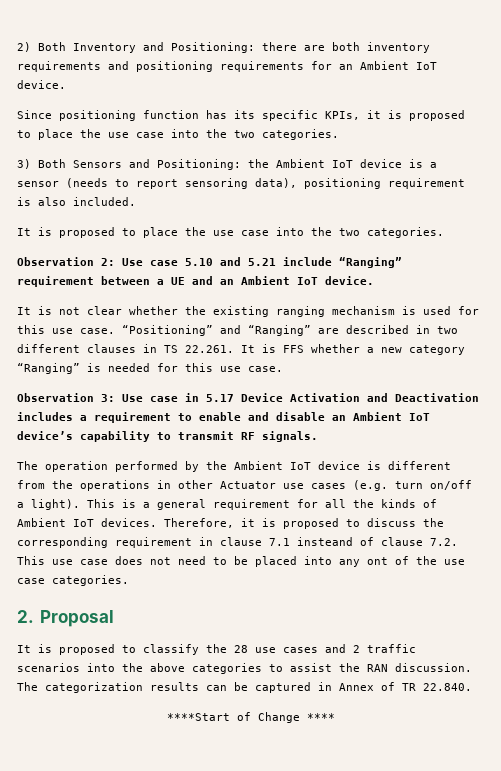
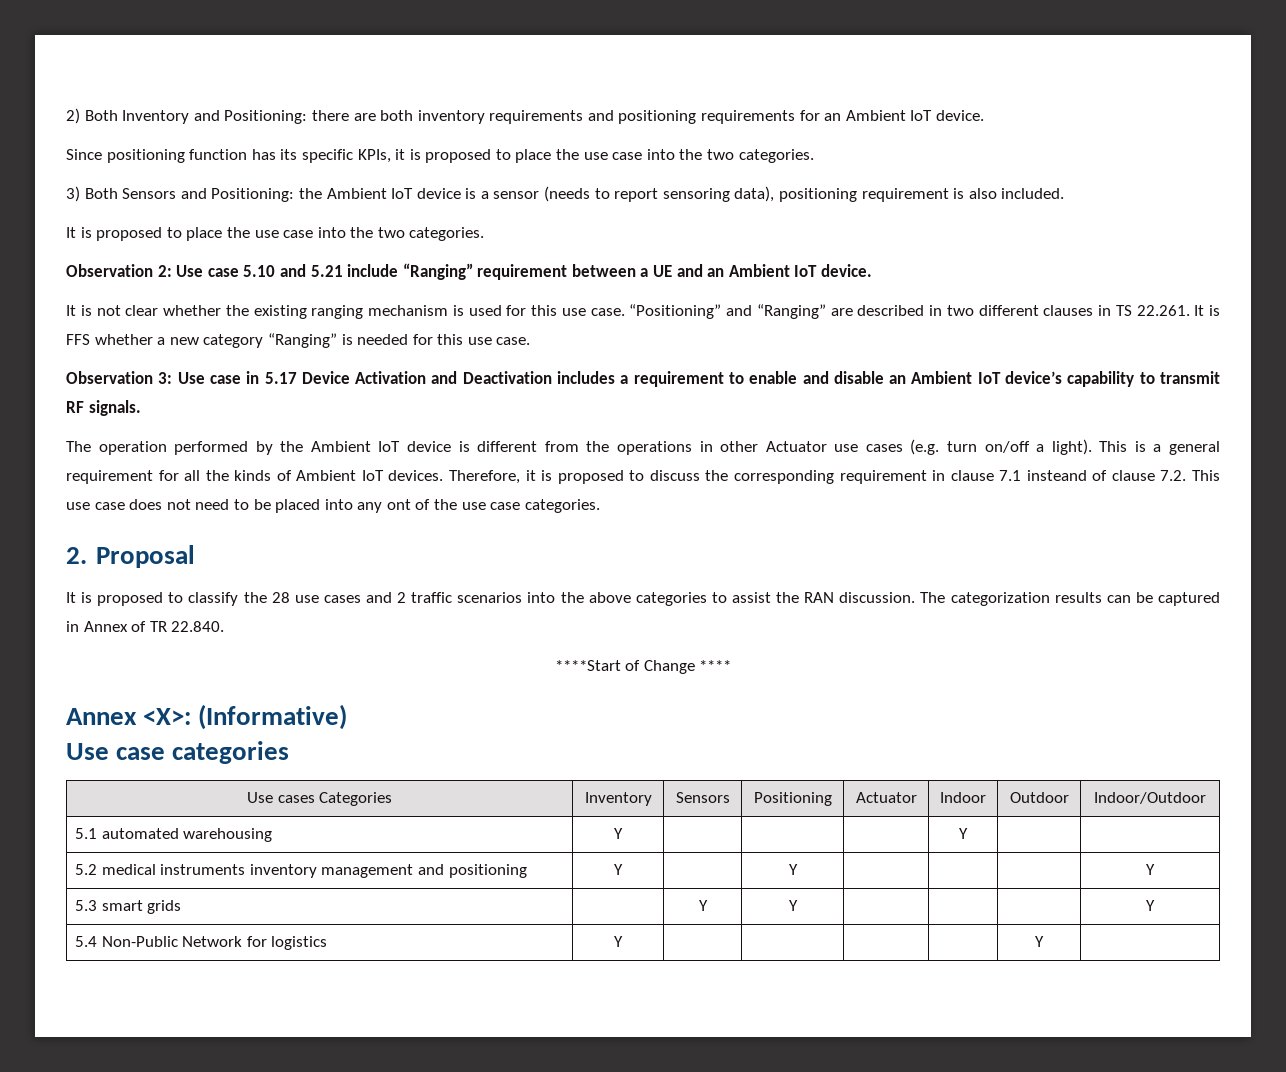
(335, 717) none -> [66,704,348,730] [66,741,290,764] [246,792,393,806] [584,792,652,806] [675,792,730,803] [753,792,832,806] [855,792,917,803] [940,792,986,803] [1009,792,1069,803] [1094,792,1206,804] [75,828,273,842] [614,828,623,839] [959,828,968,839] [75,864,527,878] [614,864,623,875] [788,864,798,875] [1146,864,1155,875] [75,900,182,914] [698,900,708,911] [788,900,798,911] [1146,900,1155,911] [75,936,328,950] [614,936,623,947] [1035,936,1044,947] // Annex <X>: (Informative) // Use case categories // Use cases Categories | Inventory | Sensors | Positioning | Actuator | Indoor | Outdoor | Indoor/Outdoor // 5.1 automated warehousing | Y | | | | Y | | // 5.2 medical instruments inventory management and positioning | Y | | Y | | | | Y // 5.3 smart grids | | Y | Y | | | | Y // 5.4 Non-Public Network for logistics | Y | | | | | Y |

